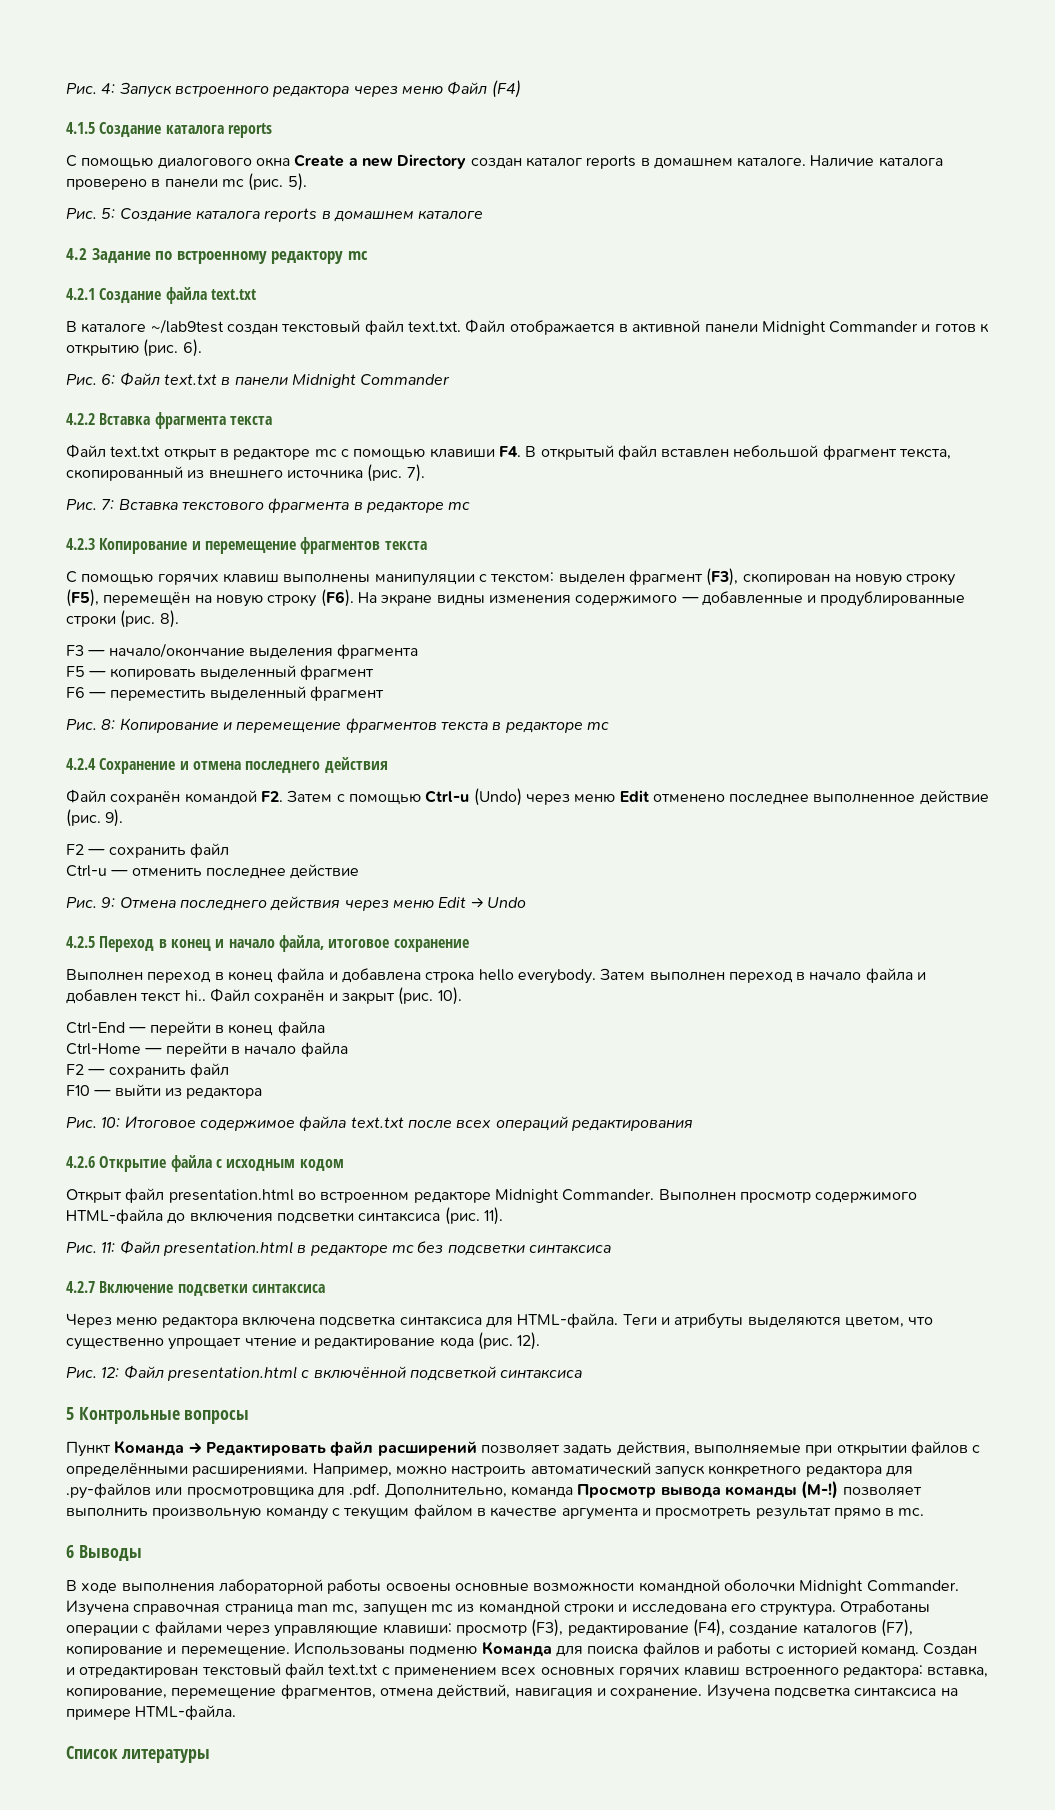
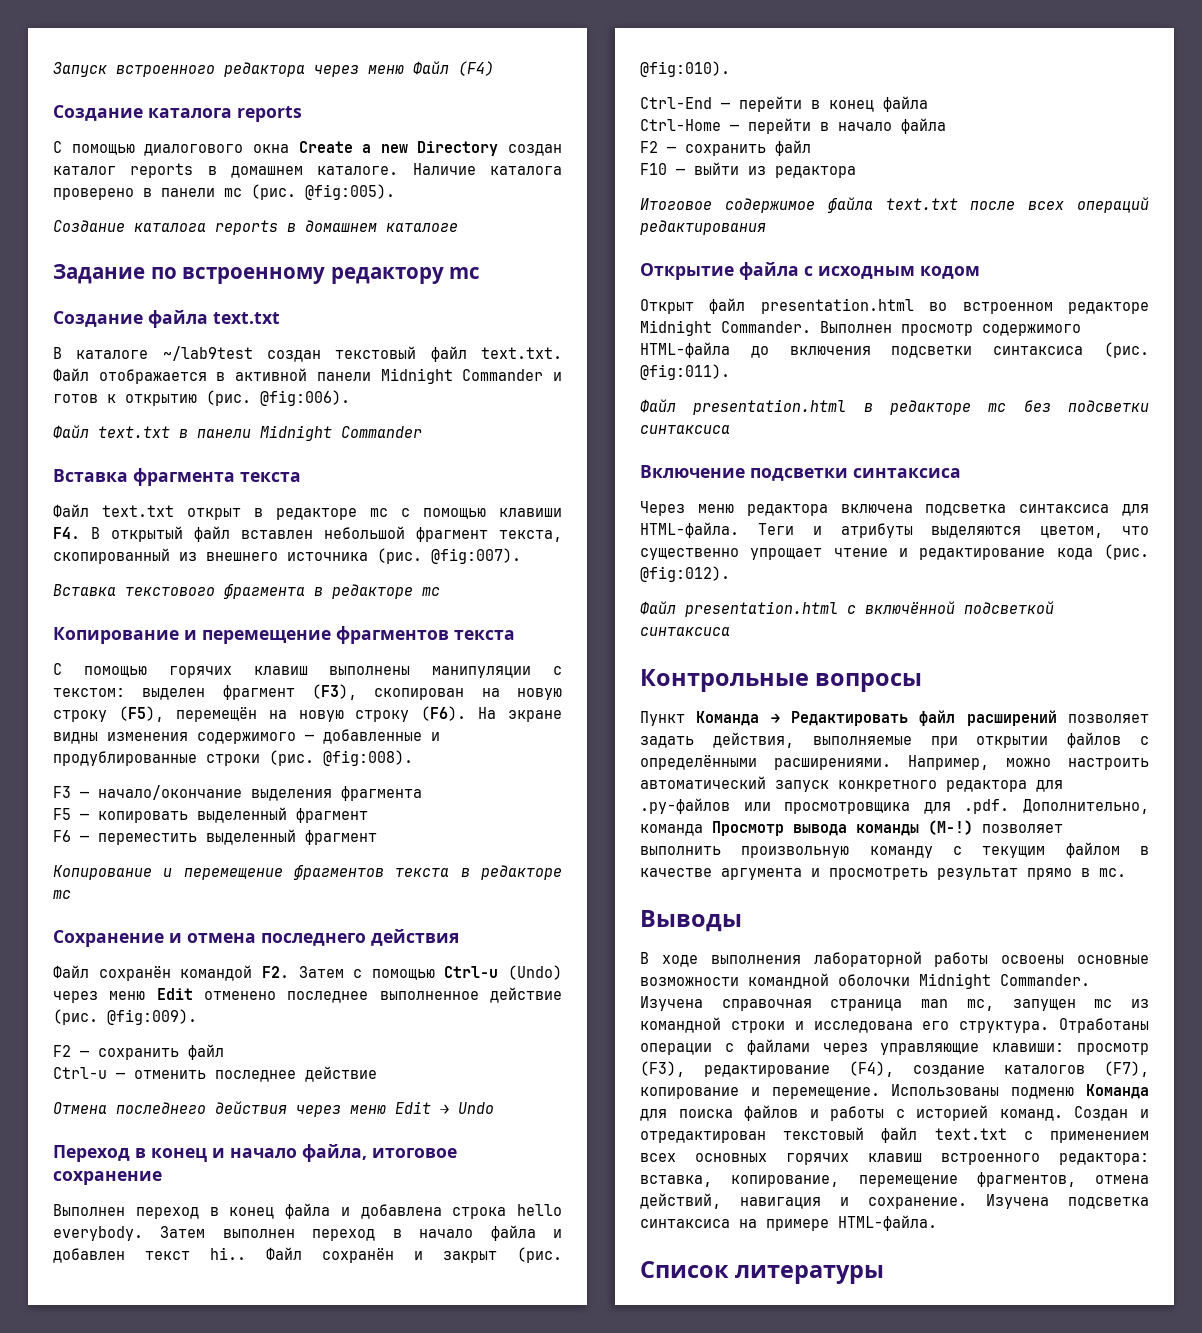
[66,83,116,94] Рис. 4: -> (53, 69) none
[66,122,95,134] 4.1.5 -> (494, 68) none
[287,173,307,191] [66,208,116,219] 5). // Рис. 5: -> [305,184,395,200] @fig:005). //
[66,248,87,260] 4.2 -> (458, 227) none
[66,288,95,300] 4.2.1 -> (481, 273) none
[182,339,202,357] [66,374,116,385] 6). // Рис. 6: -> [260,390,350,406] @fig:006). //
[66,413,95,425] 4.2.2 -> (422, 432) none
[406,464,425,482] [66,499,115,510] 7). // Рис. 7: -> [431,548,521,564] @fig:007). //
[66,538,95,550] 4.2.3 -> (440, 591) none
[159,610,179,628] 8). -> [323,750,413,766] @fig:008).
[66,719,116,730] Рис. 8: -> (377, 837) none
[66,758,96,770] 4.2.4 -> (71, 894) none
[105,809,124,827] 9). -> [107,1009,197,1025] @fig:009).
[66,897,116,908] Рис. 9: -> (377, 1074) none
[66,936,95,948] 4.2.5 -> (494, 1108) none
[437,987,462,1005] 10). -> [640,61,730,77] @fig:010).
[66,1117,121,1128] Рис. 10: -> (856, 172) none
[66,1156,95,1168] 4.2.6 -> (766, 227) none
[483,1207,503,1225] [66,1242,116,1253] 11). // Рис. 11: -> [640,364,730,380] @fig:011). //
[66,1281,95,1293] 4.2.7 -> (730, 429) none
[517,1332,541,1350] [66,1367,120,1378] 12). // Рис. 12: -> [640,566,730,582] @fig:012). //
[66,1407,74,1420] 5 -> (730, 631) none
[66,1545,74,1558] 6 -> (1126, 872) none

